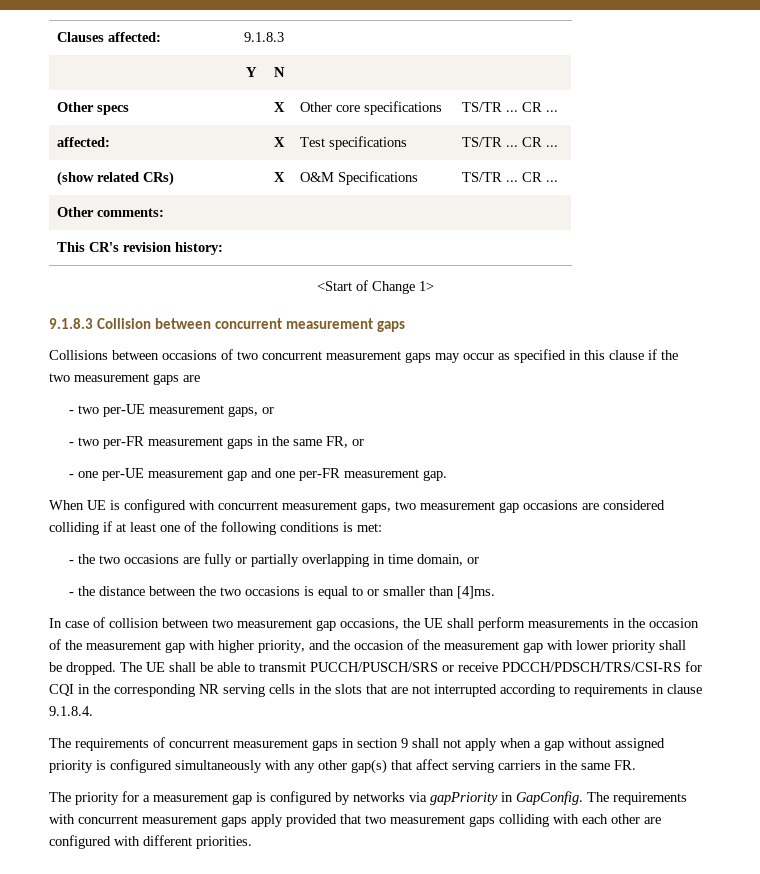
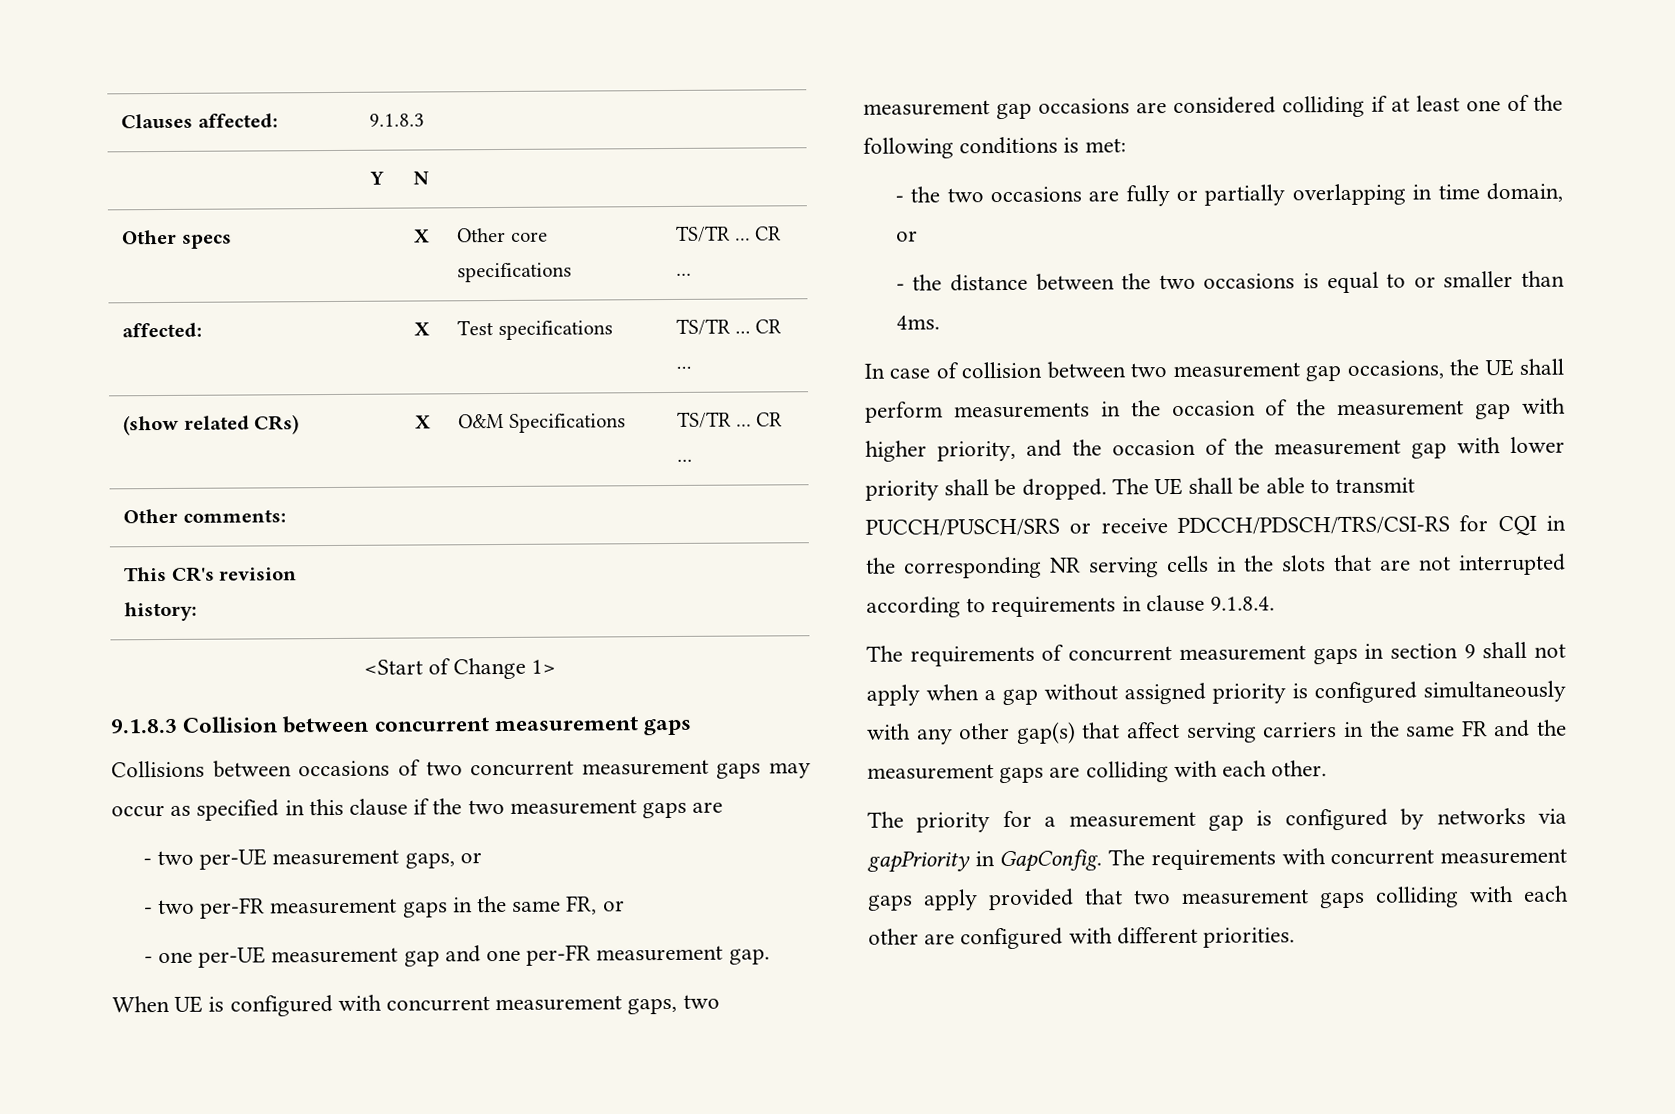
[456,586,495,599] [4]ms. -> [895,315,940,330] 4ms.
[614,760,636,770] FR. -> [1460,719,1568,738] [867,760,1328,784] FR and the measurement gaps are colliding with each other.

